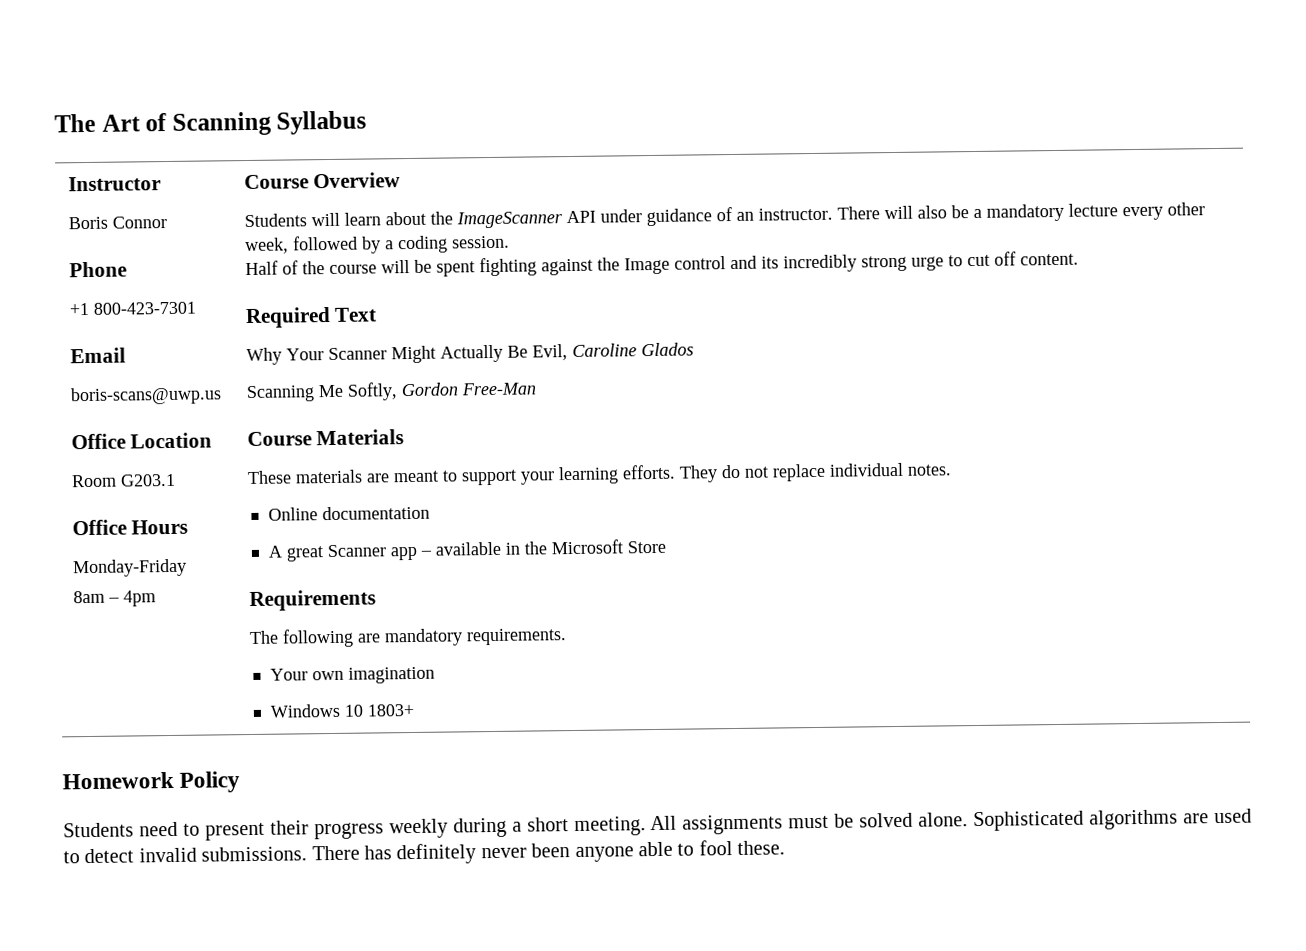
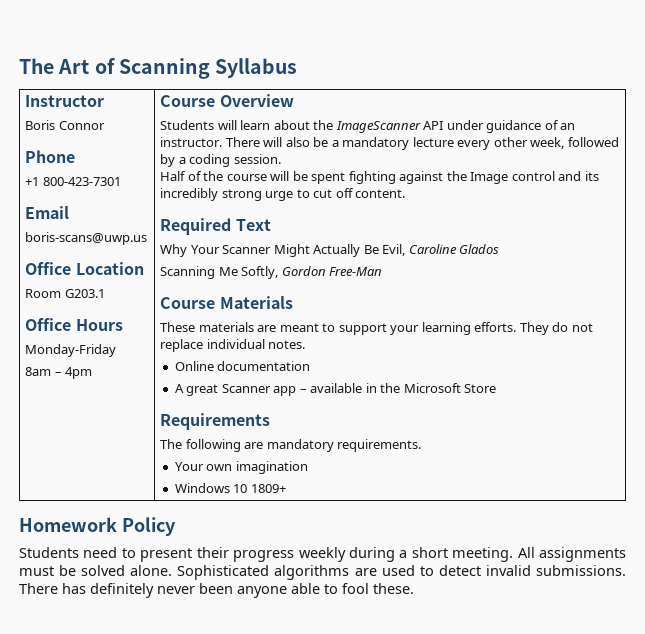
[366,703,414,717] 1803+ -> [250,484,286,493] 1809+

